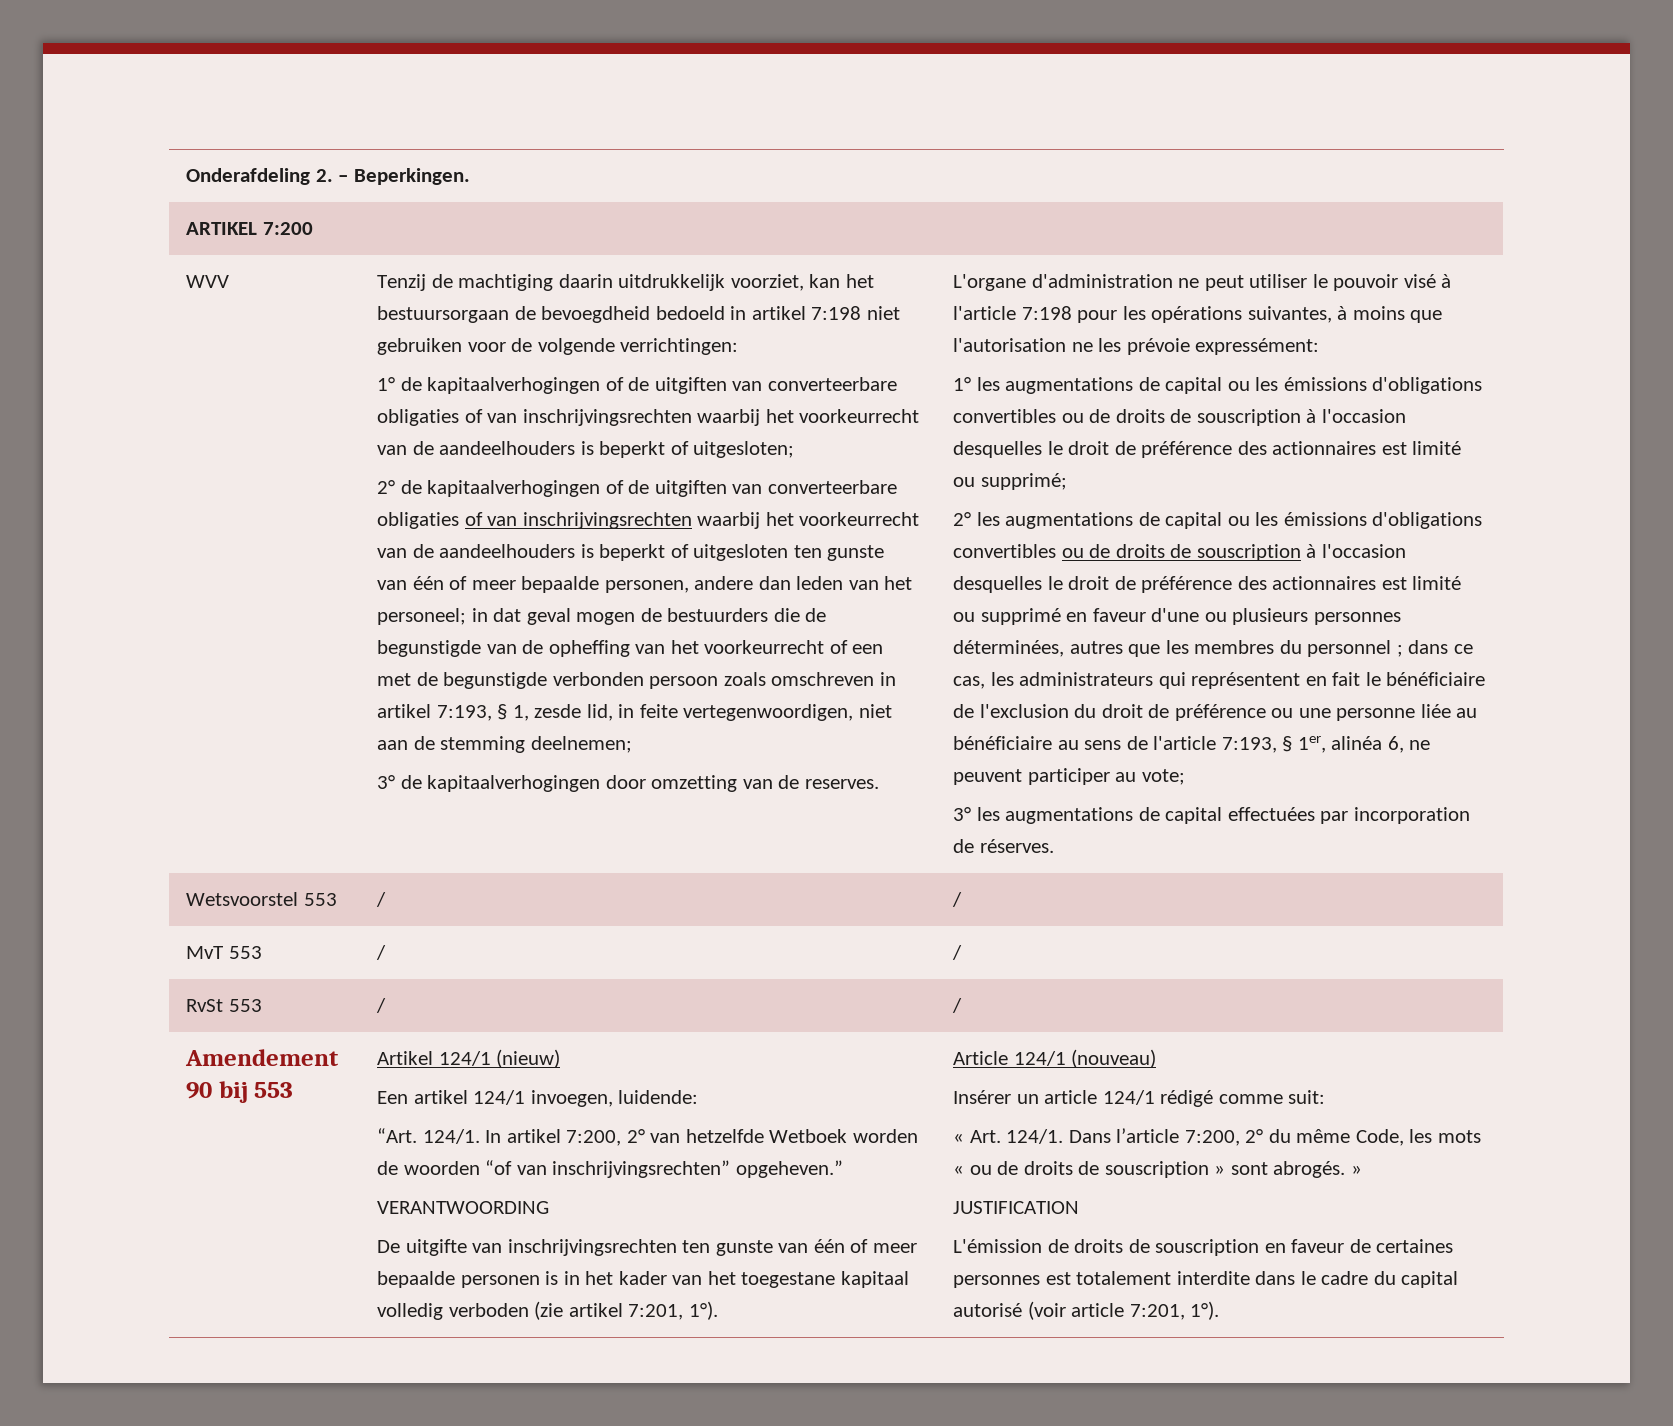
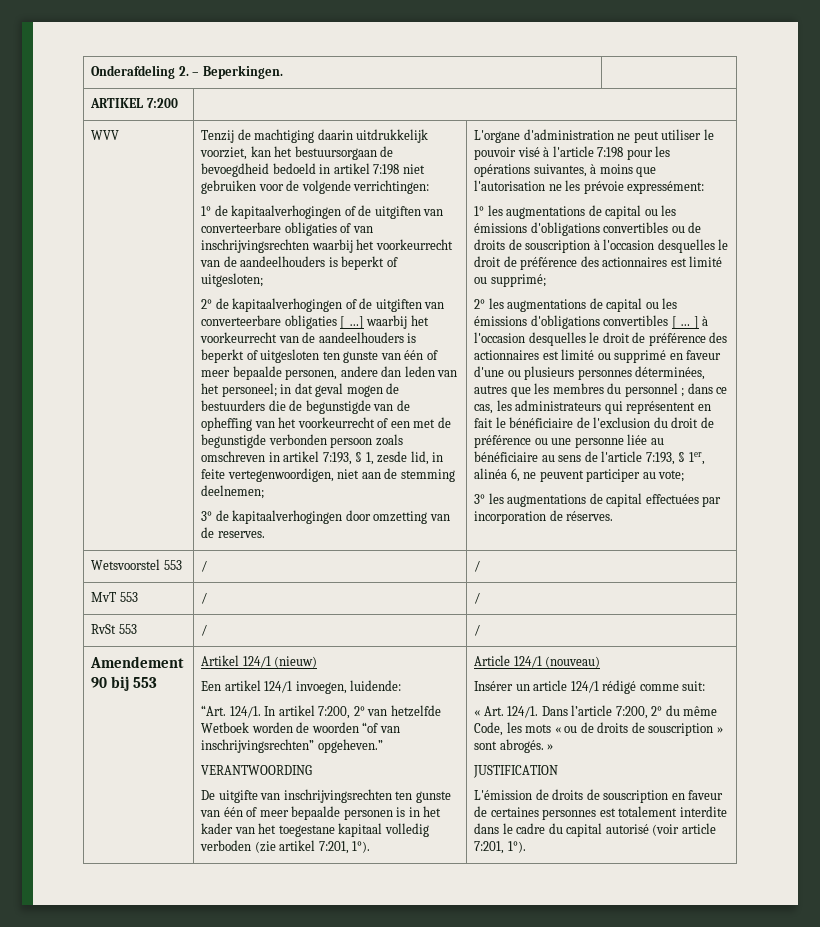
[464,512,692,529] of van inschrijvingsrechten -> [340,316,364,329] [ …]
[1061,544,1301,561] ou de droits de souscription -> [671,316,699,329] [ … ]

